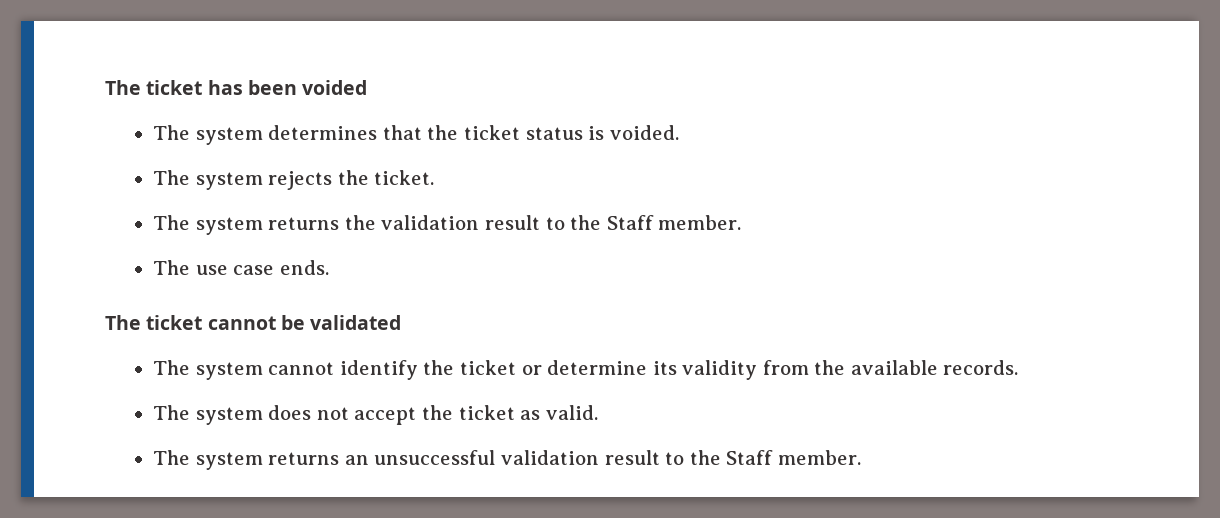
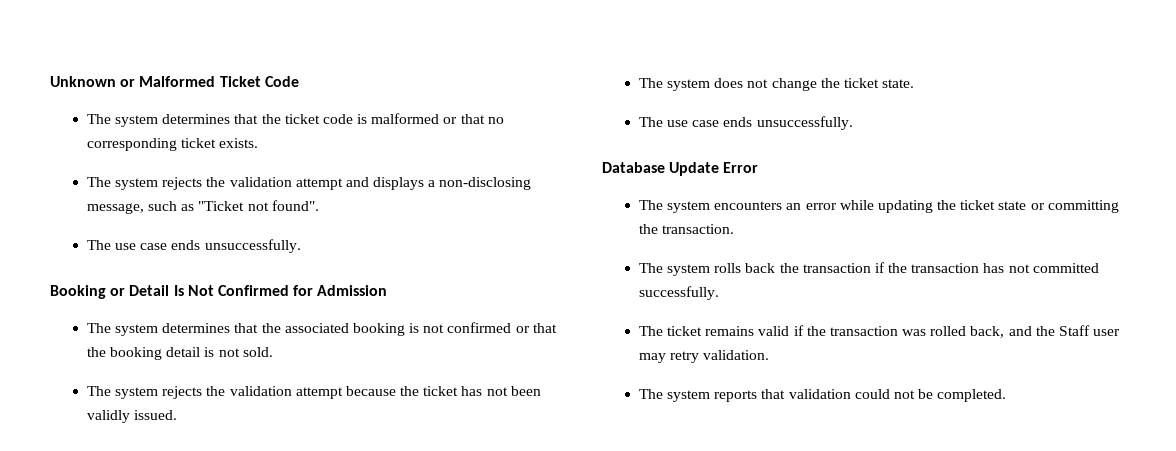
[105,80,368,95] The ticket has been voided -> [50,76,299,87] Unknown or Malformed Ticket Code
[525,125,679,140] [153,170,435,190] [153,215,742,235] [153,260,329,275] [105,315,402,330] [153,360,1019,380] status is voided. // The system rejects the ticket. // The system returns the validation result to the Staff member. // The use case ends. // The ticket cannot be validated // The system cannot identify the ticket or determine its validity from the available records. -> [322,113,504,124] [86,138,259,151] [86,177,532,190] [86,200,319,214] [86,239,301,253] [50,285,388,299] [86,322,557,336] [86,347,273,360] [86,386,541,399] [86,410,177,423] code is malformed or that no corresponding ticket exists. // The system rejects the validation attempt and displays a non-disclosing message, such as "Ticket not found". // The use case ends unsuccessfully. // Booking or Detail Is Not Confirmed for Admission // The system determines that the associated booking is not confirmed or that the booking detail is not sold. // The system rejects the validation attempt because the ticket has not been validly issued.
[354,405,598,425] [153,450,861,470] accept the ticket as valid. // The system returns an unsuccessful validation result to the Staff member. -> [771,78,915,91] [638,116,853,130] [602,162,759,176] [638,200,1119,213] [638,224,734,234] [638,262,1099,276] [638,286,719,300] [638,325,1121,338] [638,350,770,363] [638,389,1007,402] change the ticket state. // The use case ends unsuccessfully. // Database Update Error // The system encounters an error while updating the ticket state or committing the transaction. // The system rolls back the transaction if the transaction has not committed successfully. // The ticket remains valid if the transaction was rolled back, and the Staff user may retry validation. // The system reports that validation could not be completed.

